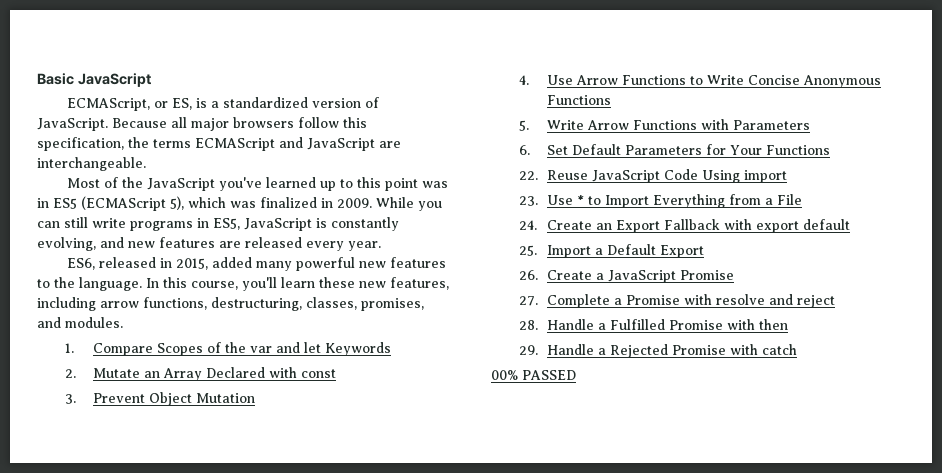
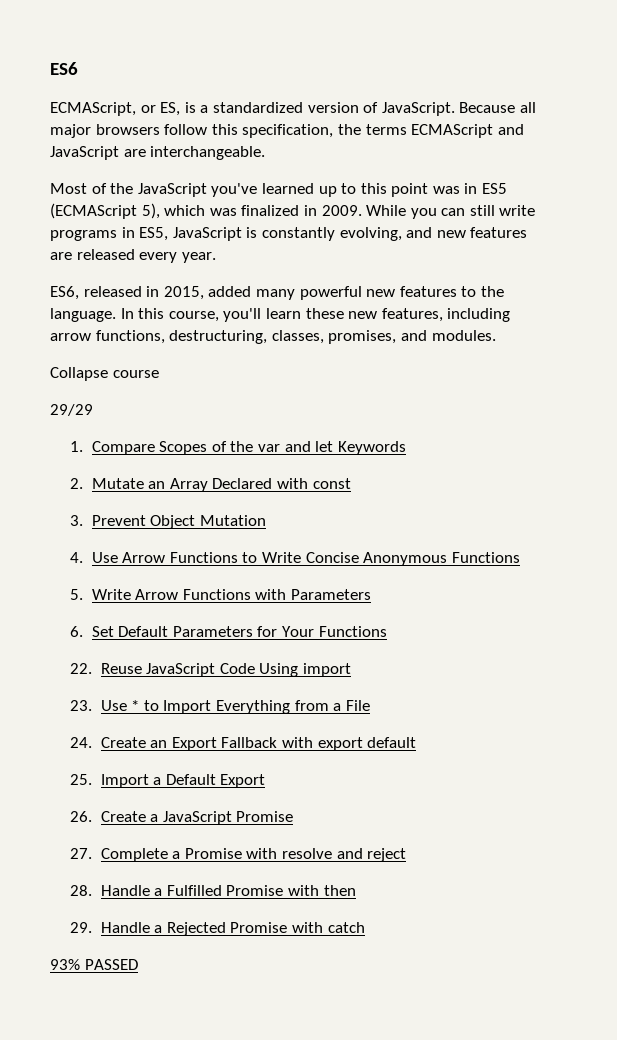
[37,73,151,87] Basic JavaScript -> [50,62,78,75] ES6
(123, 322) none -> [50,367,159,381] [50,404,93,416] // Collapse course // 29/29
[491,370,518,380] 00% -> [50,959,80,970] 93%

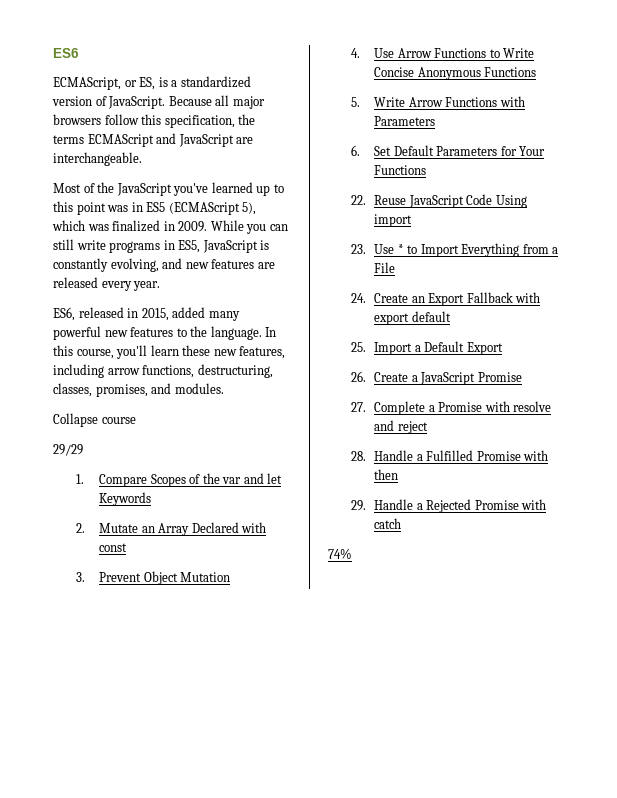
[50,959,138,970] 93% PASSED -> [328,548,352,559] 74%

